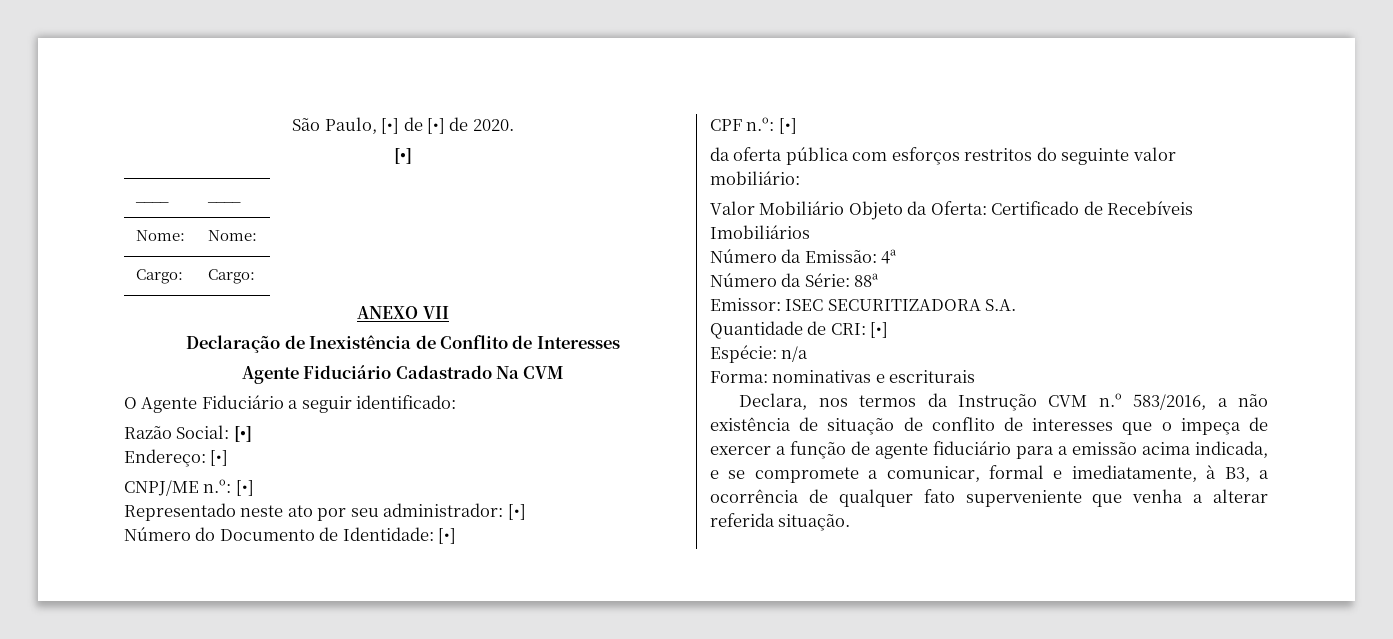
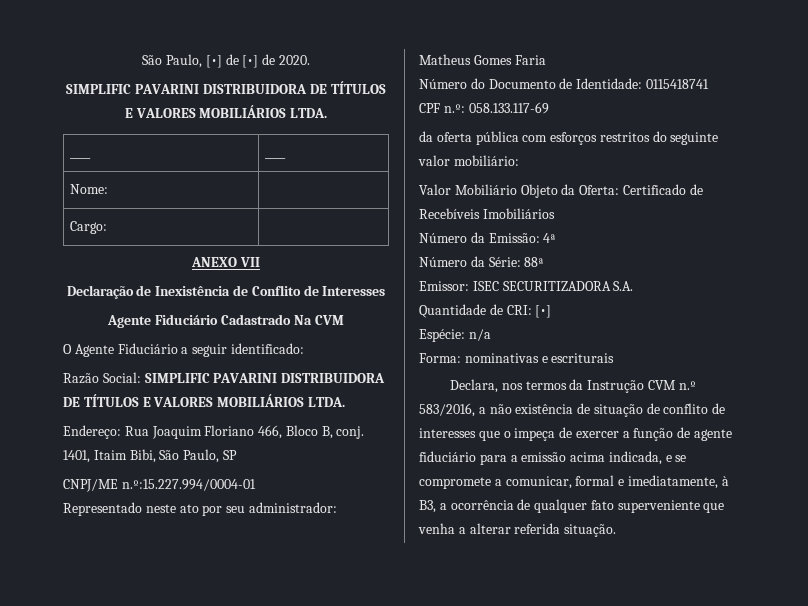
[394,148,412,164] [•] -> [66,81,386,94] [124,105,328,118] SIMPLIFIC PAVARINI DISTRIBUIDORA DE TÍTULOS E VALORES MOBILIÁRIOS LTDA.
[207,230,257,241] Nome: -> (108, 189) none
[207,269,255,284] Cargo: -> (107, 227) none
[233,426,252,442] [124,449,229,467] [•] // Endereço: [•] -> [144,373,386,383] [63,394,345,407] [63,425,365,439] [63,449,237,463] SIMPLIFIC PAVARINI DISTRIBUIDORA DE TÍTULOS E VALORES MOBILIÁRIOS LTDA. // Endereço: Rua Joaquim Floriano 466, Bloco B, conj. 1401, Itaim Bibi, São Paulo, SP
[203,479,254,496] n.º: [•] -> [121,479,256,491] n.º:15.227.994/0004-01
[507,504,526,520] [•] -> [419,54,546,65] Matheus Gomes Faria
[438,528,457,544] [•] -> [645,79,709,89] 0115418741
[778,118,797,134] [•] -> [468,102,549,114] 058.133.117-69

